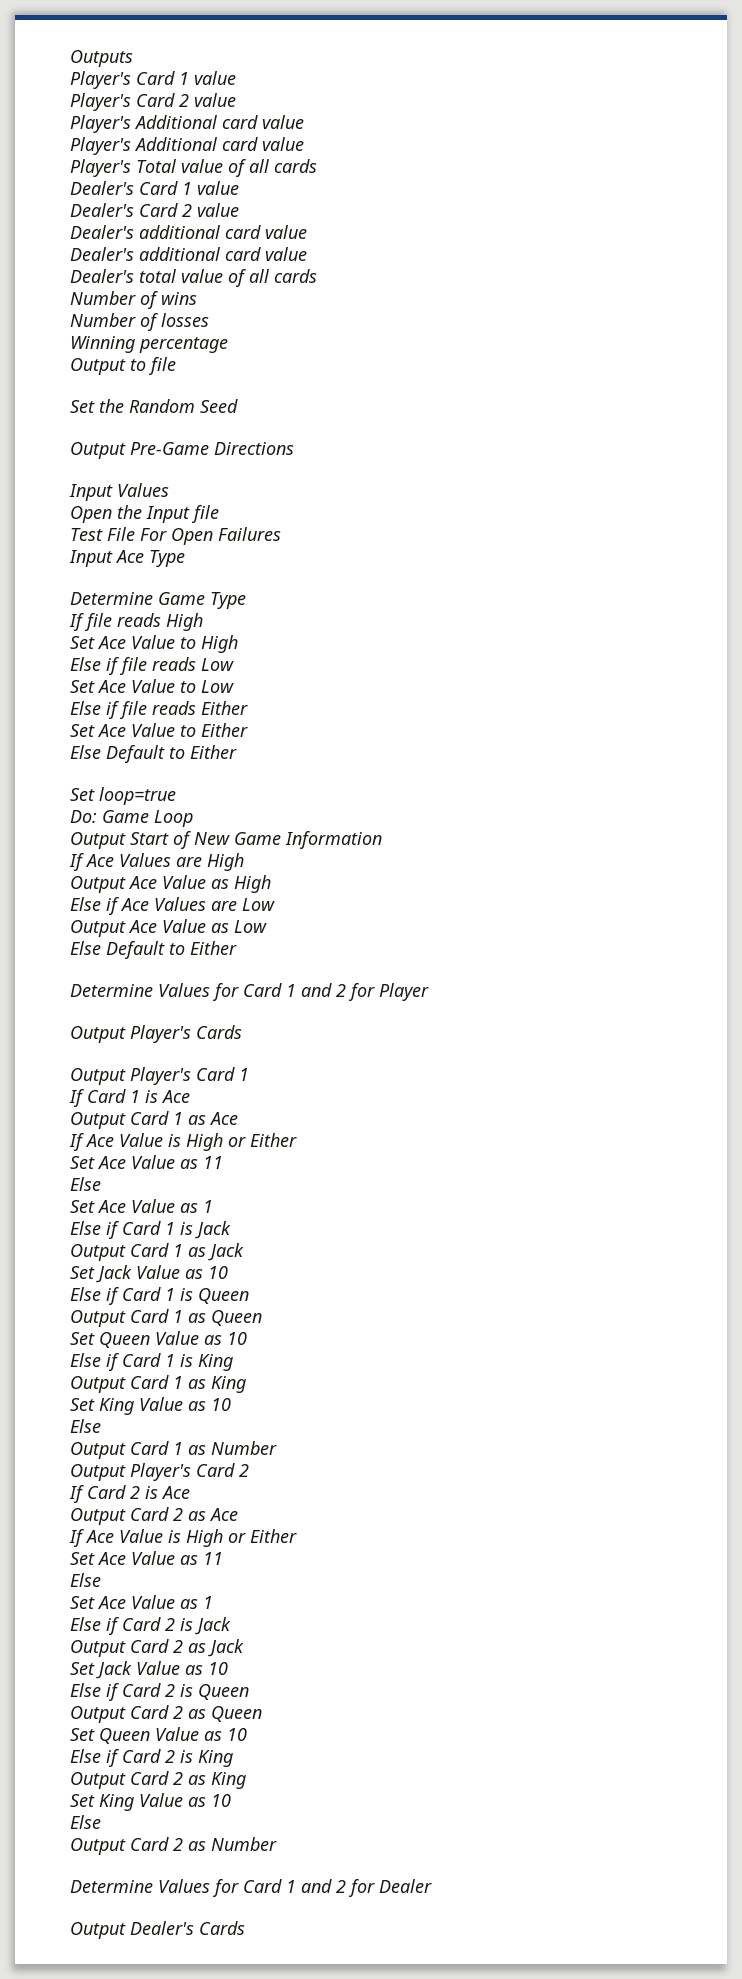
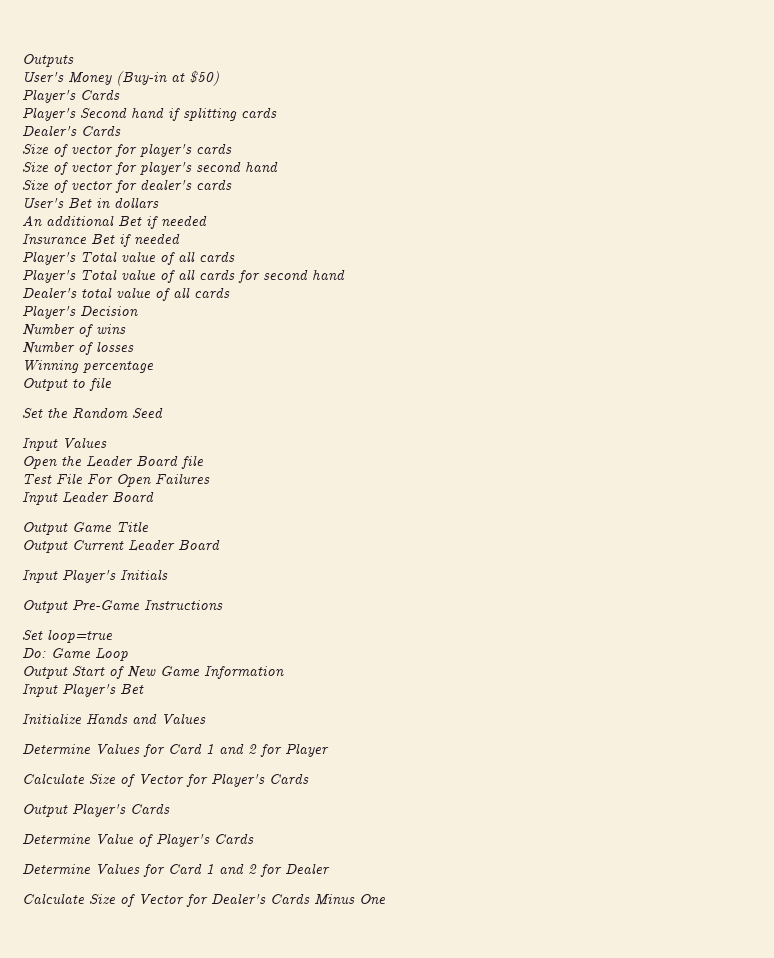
[70,71,236,89] [70,93,236,111] [70,115,304,133] [70,137,304,155] Player's Card 1 value // Player's Card 2 value // Player's Additional card value // Player's Additional card value -> [22,70,219,86] [22,89,120,103] [22,107,277,121] [22,125,121,136] [22,143,232,157] [22,161,278,175] [22,179,232,193] [22,197,159,209] [22,215,207,229] [22,233,180,247] User's Money (Buy-in at $50) // Player's Cards // Player's Second hand if splitting cards // Dealer's Cards // Size of vector for player's cards // Size of vector for player's second hand // Size of vector for dealer's cards // User's Bet in dollars // An additional Bet if needed // Insurance Bet if needed
[70,181,239,195] [70,203,239,217] [70,225,307,239] [70,247,307,261] Dealer's Card 1 value // Dealer's Card 2 value // Dealer's additional card value // Dealer's additional card value -> [22,269,345,283] Player's Total value of all cards for second hand
(317, 276) none -> [22,305,138,319] // Player's Decision
[70,442,294,459] // Output Pre-Game Directions -> (163, 412) none
[146,506,190,523] Input -> [86,455,178,467] Leader Board
[115,550,185,567] [70,592,246,609] [69,613,203,631] [70,635,238,653] [70,657,234,675] [70,679,234,693] [70,701,248,719] [70,723,248,737] [70,745,237,763] Ace Type // Determine Game Type // If file reads High // Set Ace Value to High // Else if file reads Low // Set Ace Value to Low // Else if file reads Either // Set Ace Value to Either // Else Default to Either -> [62,491,154,503] [22,521,149,535] [22,539,220,553] [22,569,168,583] [22,599,223,613] Leader Board // Output Game Title // Output Current Leader Board // Input Player's Initials // Output Pre-Game Instructions
[69,853,244,871] [70,875,271,893] [70,897,275,915] [70,919,267,937] [70,941,237,959] If Ace Values are High // Output Ace Value as High // Else if Ace Values are Low // Output Ace Value as Low // Else Default to Either -> [22,683,144,697] [22,713,206,725] Input Player's Bet // Initialize Hands and Values
[70,1026,126,1043] Output -> [22,773,208,787] Calculate Size of Vector for
[196,1067,249,1081] [69,1089,190,1107] [70,1111,238,1129] [69,1133,297,1151] [70,1155,223,1169] [70,1177,101,1191] [70,1199,213,1213] [70,1221,231,1239] [70,1243,244,1261] [70,1265,228,1283] [70,1287,249,1305] [70,1309,262,1327] [70,1331,247,1348] [70,1353,233,1371] [70,1375,246,1393] [70,1397,231,1415] [70,1419,101,1433] [70,1441,277,1459] [70,1463,249,1481] [69,1485,190,1503] [70,1507,238,1525] [69,1529,297,1547] [70,1551,223,1565] [70,1573,101,1587] [70,1595,213,1609] [70,1617,231,1635] [70,1639,244,1657] [70,1661,228,1679] [70,1683,249,1701] [70,1705,262,1723] [70,1727,247,1744] [70,1749,233,1767] [70,1771,246,1789] [70,1793,231,1811] [70,1815,101,1829] [70,1837,277,1855] Card 1 // If Card 1 is Ace // Output Card 1 as Ace // If Ace Value is High or Either // Set Ace Value as 11 // Else // Set Ace Value as 1 // Else if Card 1 is Jack // Output Card 1 as Jack // Set Jack Value as 10 // Else if Card 1 is Queen // Output Card 1 as Queen // Set Queen Value as 10 // Else if Card 1 is King // Output Card 1 as King // Set King Value as 10 // Else // Output Card 1 as Number // Output Player's Card 2 // If Card 2 is Ace // Output Card 2 as Ace // If Ace Value is High or Either // Set Ace Value as 11 // Else // Set Ace Value as 1 // Else if Card 2 is Jack // Output Card 2 as Jack // Set Jack Value as 10 // Else if Card 2 is Queen // Output Card 2 as Queen // Set Queen Value as 10 // Else if Card 2 is King // Output Card 2 as King // Set King Value as 10 // Else // Output Card 2 as Number -> [130,803,170,814] [22,833,254,847] Cards // Determine Value of Player's Cards
[70,1921,245,1939] Output Dealer's Cards -> [22,893,386,907] Calculate Size of Vector for Dealer's Cards Minus One

